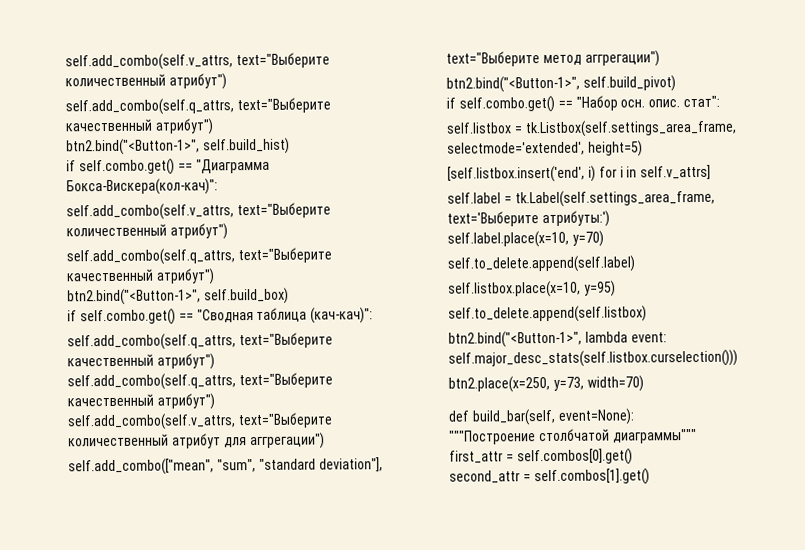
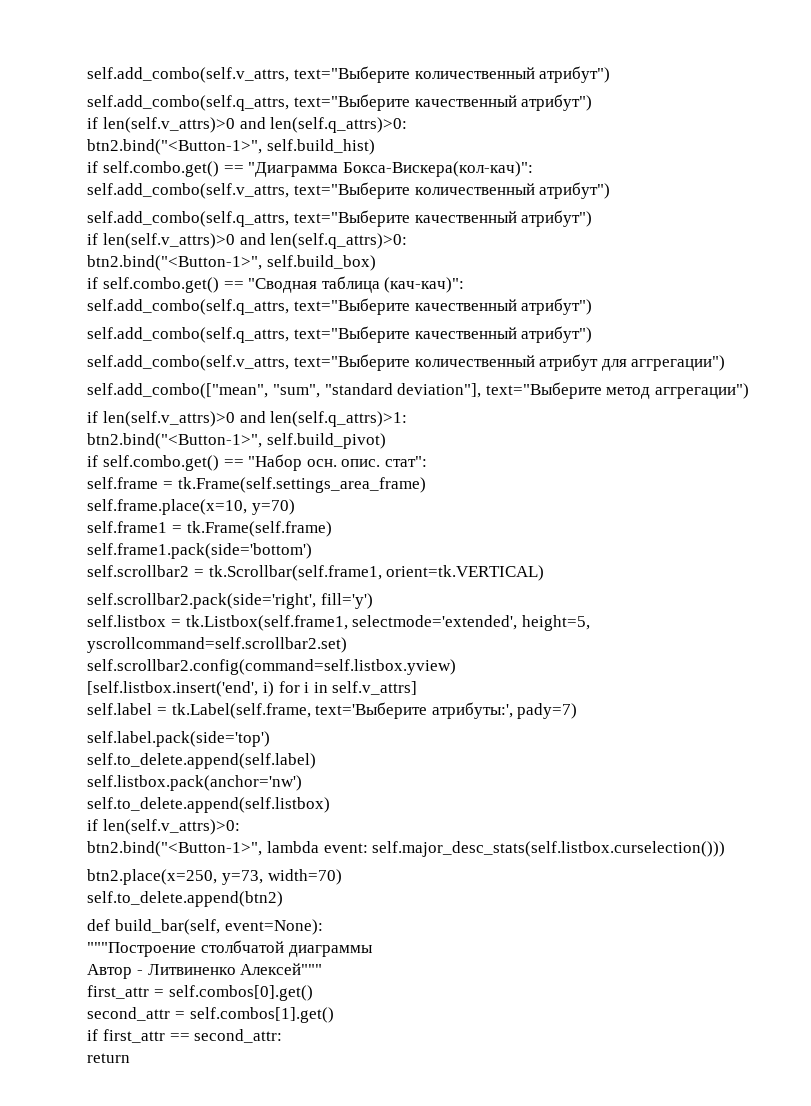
[65,52,331,71] [65,73,228,90] [65,97,332,116] [65,118,215,135] self.add_combo(self.v_attrs, text="Выберите количественный атрибут") // self.add_combo(self.q_attrs, text="Выберите качественный атрибут") -> [87,66,611,83] [87,94,593,111] [87,117,408,133] self.add_combo(self.v_attrs, text="Выберите количественный атрибут") // self.add_combo(self.q_attrs, text="Выберите качественный атрибут") // if len(self.v_attrs)>0 and len(self.q_attrs)>0:
(216, 276) none -> [87,233,408,249] // if len(self.v_attrs)>0 and len(self.q_attrs)>0:
(660, 58) none -> [87,411,408,427] // if len(self.v_attrs)>0 and len(self.q_attrs)>1:
[446,119,737,138] [447,140,644,157] self.listbox = tk.Listbox(self.settings_area_frame, selectmode='extended', height=5) -> [87,477,426,493] [87,499,296,515] [87,521,332,537] [87,543,313,559] [87,565,545,581] [87,593,374,609] [87,615,590,631] [87,637,348,653] [87,659,457,675] self.frame = tk.Frame(self.settings_area_frame) // self.frame.place(x=10, y=70) // self.frame1 = tk.Frame(self.frame) // self.frame1.pack(side='bottom') // self.scrollbar2 = tk.Scrollbar(self.frame1, orient=tk.VERTICAL) // self.scrollbar2.pack(side='right', fill='y') // self.listbox = tk.Listbox(self.frame1, selectmode='extended', height=5, yscrollcommand=self.scrollbar2.set) // self.scrollbar2.config(command=self.listbox.yview)
[514,189,715,208] [447,210,611,228] [447,230,605,248] tk.Label(self.settings_area_frame, text='Выберите атрибуты:') // self.label.place(x=10, y=70) -> [171,702,578,719] [87,731,271,747] tk.Label(self.frame, text='Выберите атрибуты:', pady=7) // self.label.pack(side='top')
[448,280,617,298] self.listbox.place(x=10, y=95) -> [87,775,303,791] self.listbox.pack(anchor='nw')
(648, 314) none -> [87,819,241,835] // if len(self.v_attrs)>0:
(644, 383) none -> [87,891,284,907] // self.to_delete.append(btn2)
[612,429,697,444] диаграммы""" -> [288,945,373,957] [87,963,323,979] диаграммы // Автор - Литвиненко Алексей"""
(650, 477) none -> [87,1029,283,1043] [87,1053,131,1063] // if first_attr == second_attr: // return

